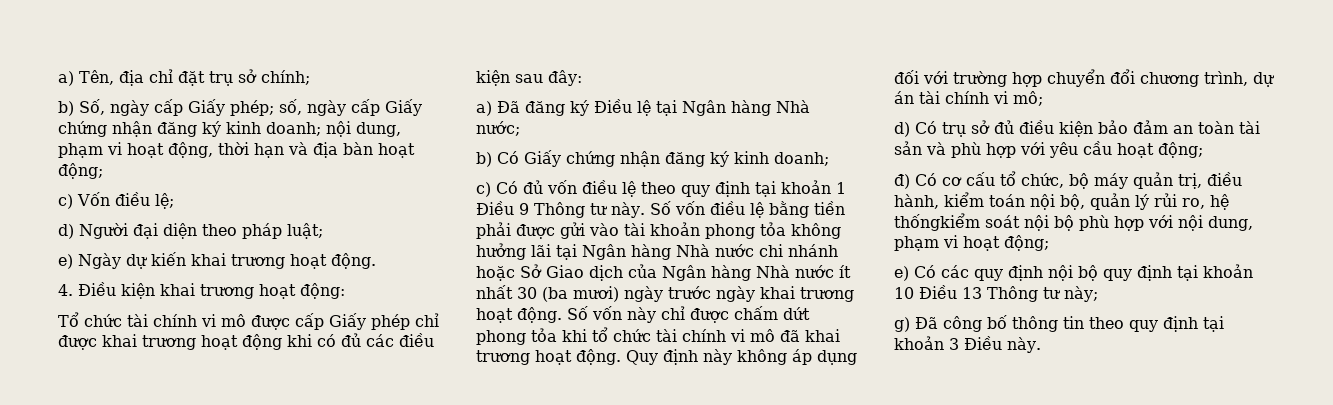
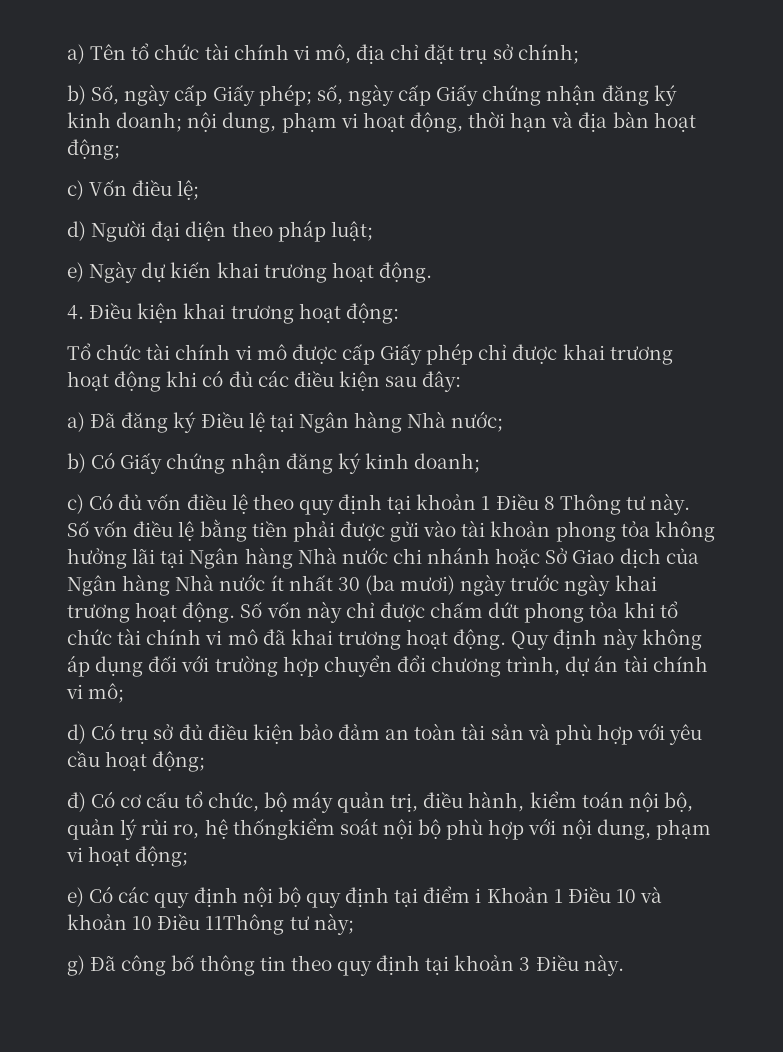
[58,70,114,86] a) Tên, -> [67,43,351,64] a) Tên tổ chức tài chính vi mô,
[519,203,529,215] 9 -> [543,496,555,510] 8
(1198, 273) none -> [423,886,663,903] điểm i Khoản 1 Điều 10 và
[962,286,1038,302] 13 Thông -> [205,914,285,935] 11Thông

